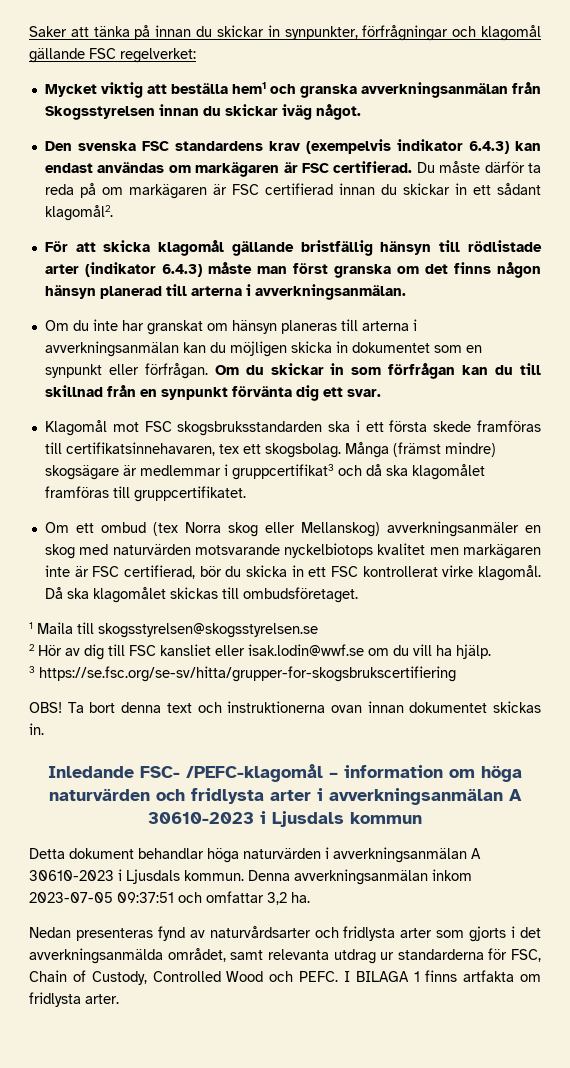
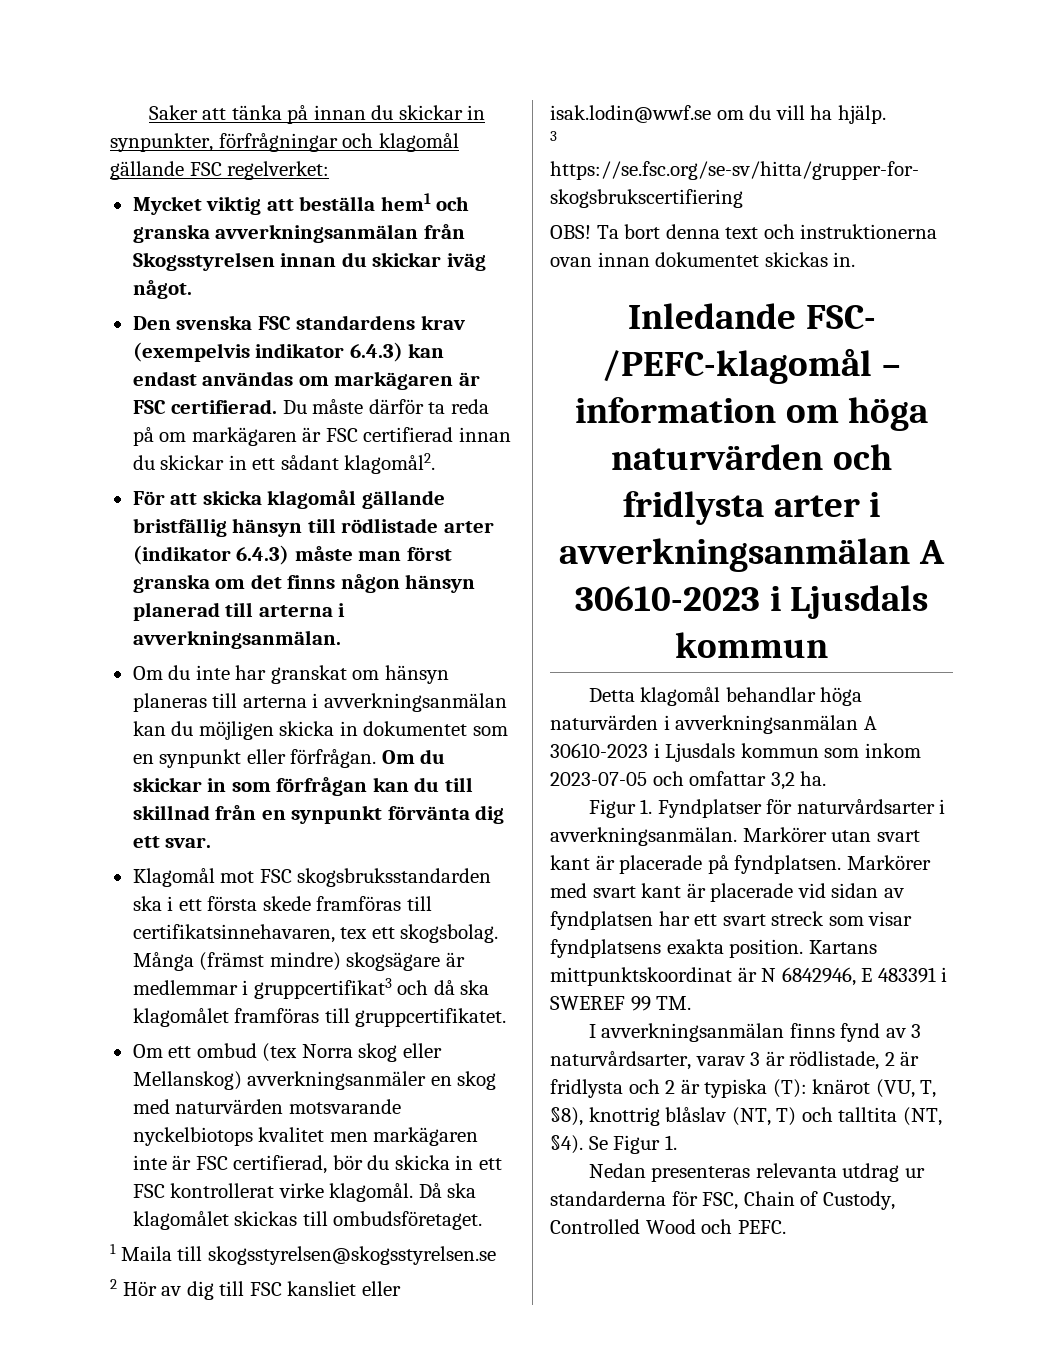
[69,848,134,859] dokument -> [640,687,721,706] klagomål
[184,869,428,885] kommun. Denna avverkningsanmälan -> [740,743,860,758] kommun som
[117,892,174,903] 09:37:51 -> (647, 779) none
[29,926,542,942] [29,948,264,964] Nedan presenteras fynd av naturvårdsarter och fridlysta arter som gjorts i det avverkningsanmälda området, samt -> [588,799,946,818] [550,827,920,846] [550,855,931,874] [550,883,904,902] [550,911,913,930] [550,939,877,958] [550,967,948,986] [550,996,692,1011] [588,1023,922,1042] [550,1051,920,1070] [550,1079,937,1098] [550,1107,942,1126] [550,1135,677,1154] [588,1163,751,1182] Figur 1. Fyndplatser för naturvårdsarter i avverkningsanmälan. Markörer utan svart kant är placerade på fyndplatsen. Markörer med svart kant är placerade vid sidan av fyndplatsen har ett svart streck som visar fyndplatsens exakta position. Kartans mittpunktskoordinat är N 6842946, E 483391 i SWEREF 99 TM. // I avverkningsanmälan finns fynd av 3 naturvårdsarter, varav 3 är rödlistade, 2 är fridlysta och 2 är typiska (T): knärot (VU, T, §8), knottrig blåslav (NT, T) och talltita (NT, §4). Se Figur 1. // Nedan presenteras
[343,970,541,982] [29,992,119,1007] I BILAGA 1 finns artfakta om fridlysta arter. -> (786, 1227) none

